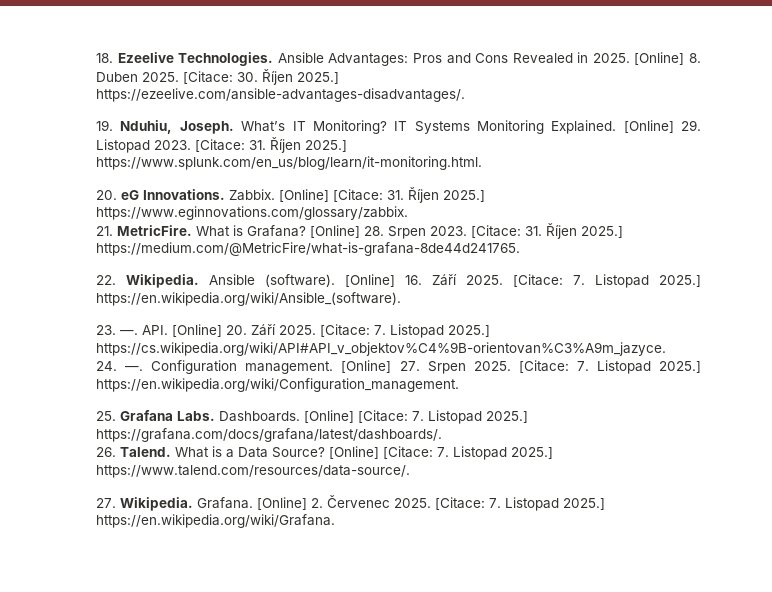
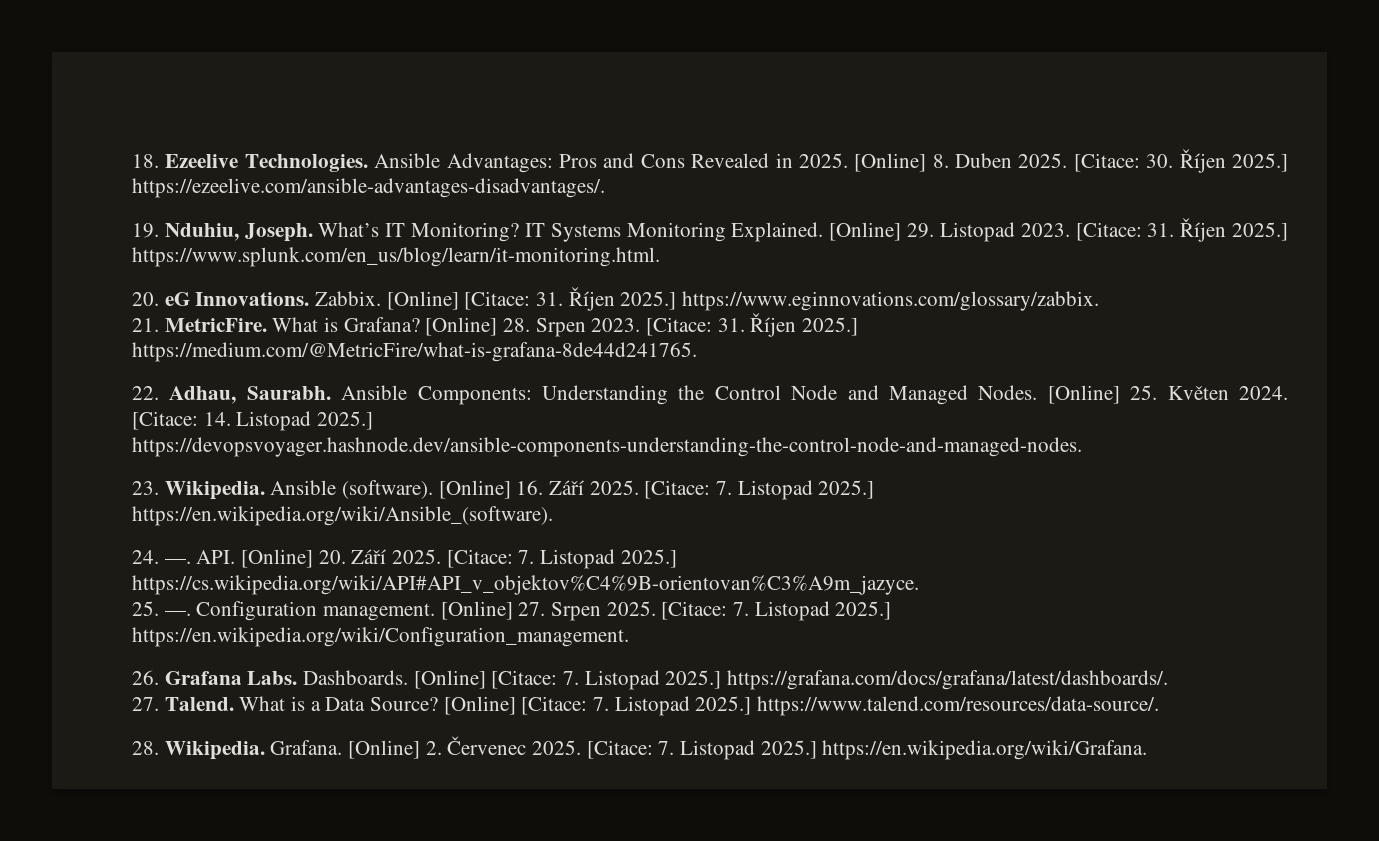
(117, 280) none -> [169,385,1288,405] [132,411,374,431] [132,437,1083,457] [132,481,160,495] Adhau, Saurabh. Ansible Components: Understanding the Control Node and Managed Nodes. [Online] 25. Květen 2024. [Citace: 14. Listopad 2025.] https://devopsvoyager.hashnode.dev/ansible-components-understanding-the-control-node-and-managed-nodes. // 23.
[96,325,117,335] 23. -> [132,550,160,564] 24.
[96,361,118,371] 24. -> [132,601,160,616] 25.
[96,411,117,421] 25. -> [132,670,160,685] 26.
[96,447,117,457] 26. -> [132,697,160,711] 27.
[96,498,117,508] 27. -> [132,741,160,755] 28.

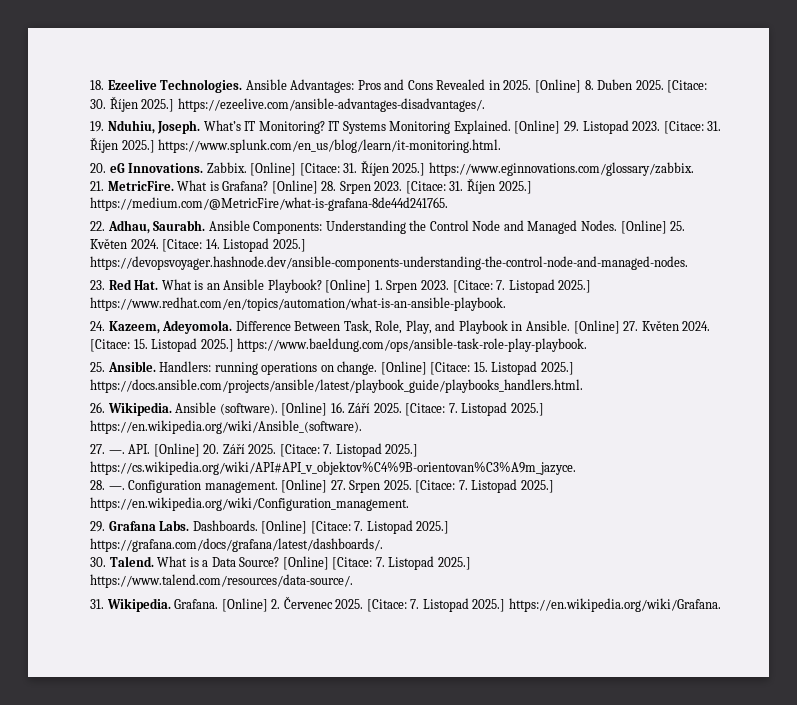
(160, 488) none -> [108,279,592,293] [90,297,507,311] [90,320,711,334] [90,338,588,352] [90,361,575,375] [90,379,584,393] [90,402,106,413] Red Hat. What is an Ansible Playbook? [Online] 1. Srpen 2023. [Citace: 7. Listopad 2025.] https://www.redhat.com/en/topics/automation/what-is-an-ansible-playbook. // 24. Kazeem, Adeyomola. Difference Between Task, Role, Play, and Playbook in Ansible. [Online] 27. Květen 2024. [Citace: 15. Listopad 2025.] https://www.baeldung.com/ops/ansible-task-role-play-playbook. // 25. Ansible. Handlers: running operations on change. [Online] [Citace: 15. Listopad 2025.] https://docs.ansible.com/projects/ansible/latest/playbook_guide/playbooks_handlers.html. // 26.
[132,550,160,564] 24. -> [90,444,106,454] 27.
[132,601,160,616] 25. -> [90,480,106,490] 28.
[132,670,160,685] 26. -> [90,521,106,532] 29.
[132,697,160,711] 27. -> [90,557,107,567] 30.
[132,741,160,755] 28. -> [90,599,105,609] 31.

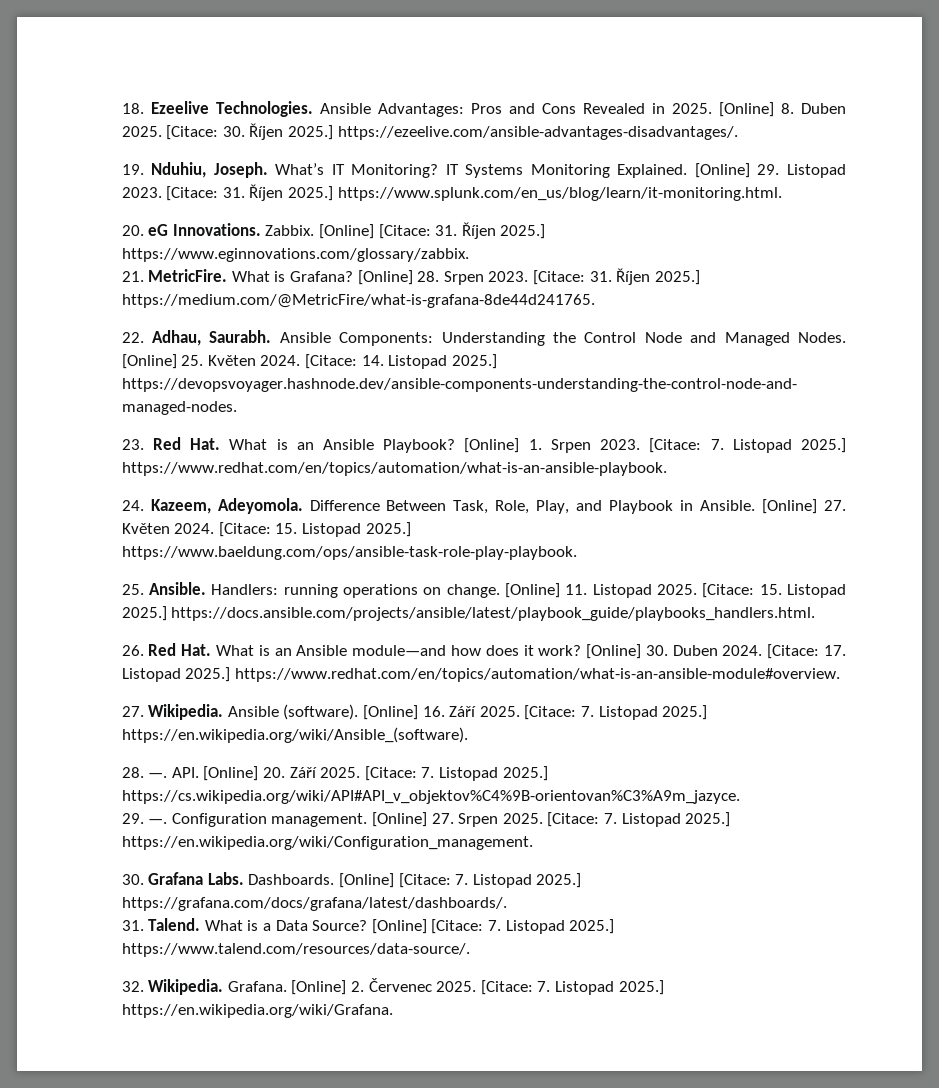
(427, 368) none -> [565,584,698,598] 11. Listopad 2025.
(106, 407) none -> [148,643,846,659] [121,667,840,682] [121,706,144,717] Red Hat. What is an Ansible module—and how does it work? [Online] 30. Duben 2024. [Citace: 17. Listopad 2025.] https://www.redhat.com/en/topics/automation/what-is-an-ansible-module#overview. // 27.
[90,444,106,454] 27. -> [121,767,144,778] 28.
[90,480,106,490] 28. -> [121,813,144,824] 29.
[90,521,106,532] 29. -> [121,874,144,885] 30.
[90,557,107,567] 30. -> [121,920,144,931] 31.
[90,599,105,609] 31. -> [121,981,144,992] 32.

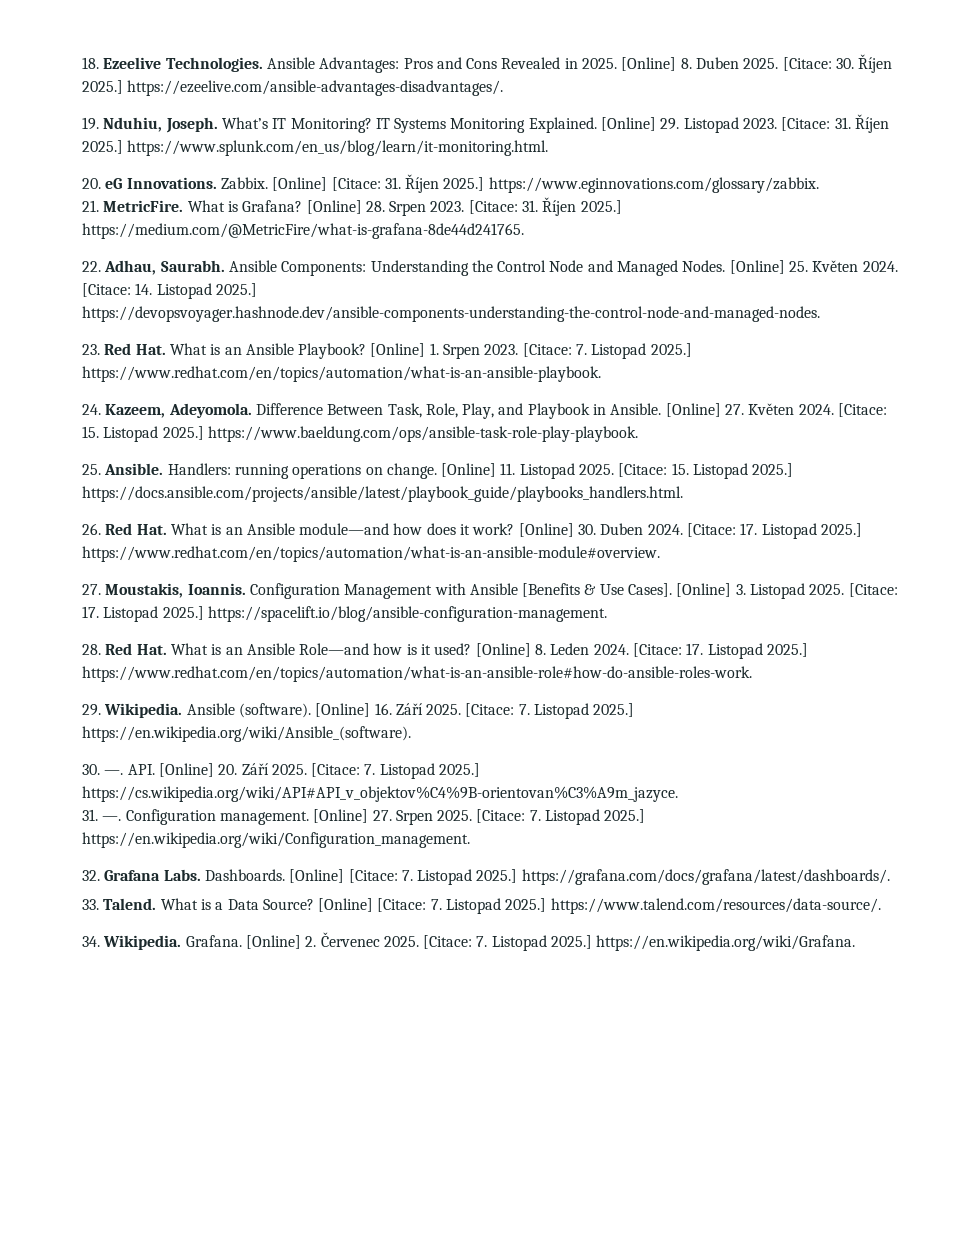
(144, 711) none -> [105,583,898,599] [81,606,607,622] [81,643,808,659] [81,666,752,682] [81,704,101,716] Moustakis, Ioannis. Configuration Management with Ansible [Benefits & Use Cases]. [Online] 3. Listopad 2025. [Citace: 17. Listopad 2025.] https://spacelift.io/blog/ansible-configuration-management. // 28. Red Hat. What is an Ansible Role—and how is it used? [Online] 8. Leden 2024. [Citace: 17. Listopad 2025.] https://www.redhat.com/en/topics/automation/what-is-an-ansible-role#how-do-ansible-roles-work. // 29.
[121,767,144,778] 28. -> [81,764,100,775] 30.
[121,813,144,824] 29. -> [81,809,98,821] 31.
[121,874,144,885] 30. -> [81,870,100,881] 32.
[121,920,144,931] 31. -> [81,899,99,910] 33.
[121,981,144,992] 32. -> [81,936,100,947] 34.

